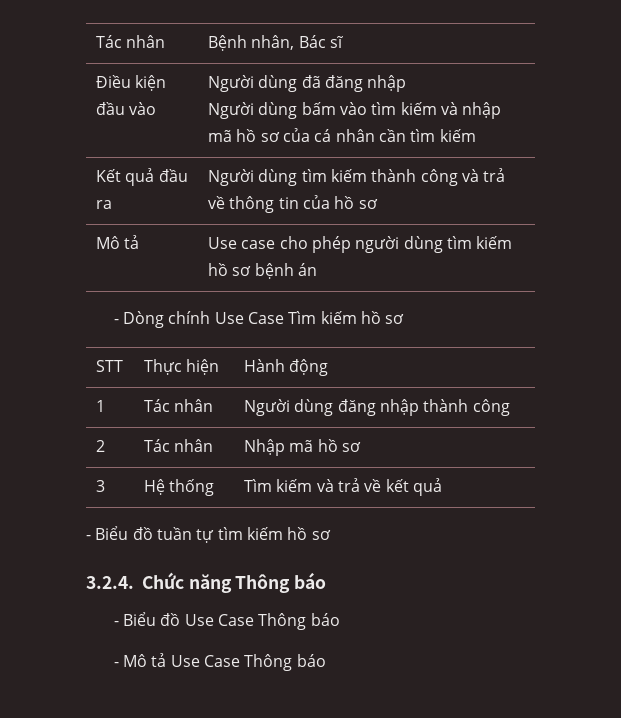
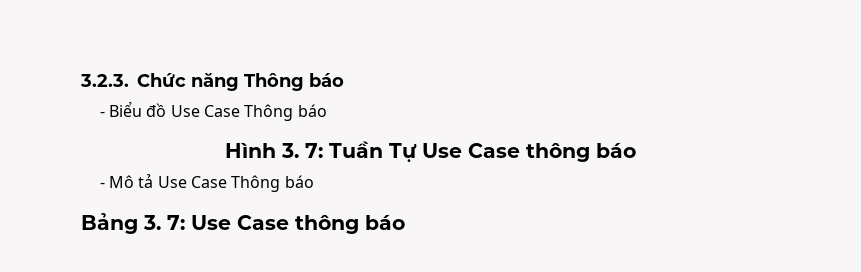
[95,35,166,48] [207,35,343,51] [95,75,167,91] [95,102,157,115] [207,75,407,92] [207,102,502,119] [207,128,476,142] [95,168,188,186] [95,200,112,209] [207,168,506,186] [207,195,378,213] [95,235,140,249] [207,236,513,253] [207,263,317,279] [113,311,405,328] [95,360,123,372] [143,359,220,375] [243,359,329,376] [95,400,105,412] [143,399,214,412] [243,399,510,416] [95,440,105,452] [143,439,214,452] [243,439,361,456] [95,480,105,492] [143,479,215,496] [243,478,442,496] [86,526,331,543] [86,576,134,589] Tác nhân | Bệnh nhân, Bác sĩ // Điều kiện đầu vào | Người dùng đã đăng nhập // Người dùng bấm vào tìm kiếm và nhập mã hồ sơ của cá nhân cần tìm kiếm // Kết quả đầu ra | Người dùng tìm kiếm thành công và trả về thông tin của hồ sơ // Mô tả | Use case cho phép người dùng tìm kiếm hồ sơ bệnh án // - Dòng chính Use Case Tìm kiếm hồ sơ // STT | Thực hiện | Hành động // 1 | Tác nhân | Người dùng đăng nhập thành công // 2 | Tác nhân | Nhập mã hồ sơ // 3 | Hệ thống | Tìm kiếm và trả về kết quả // - Biểu đồ tuần tự tìm kiếm hồ sơ // 3.2.4. -> [80,74,129,87] 3.2.3.
(340, 619) none -> [225,141,636,162] // Hình 3. 7: Tuần Tự Use Case thông báo
(326, 660) none -> [81,213,405,234] // Bảng 3. 7: Use Case thông báo

